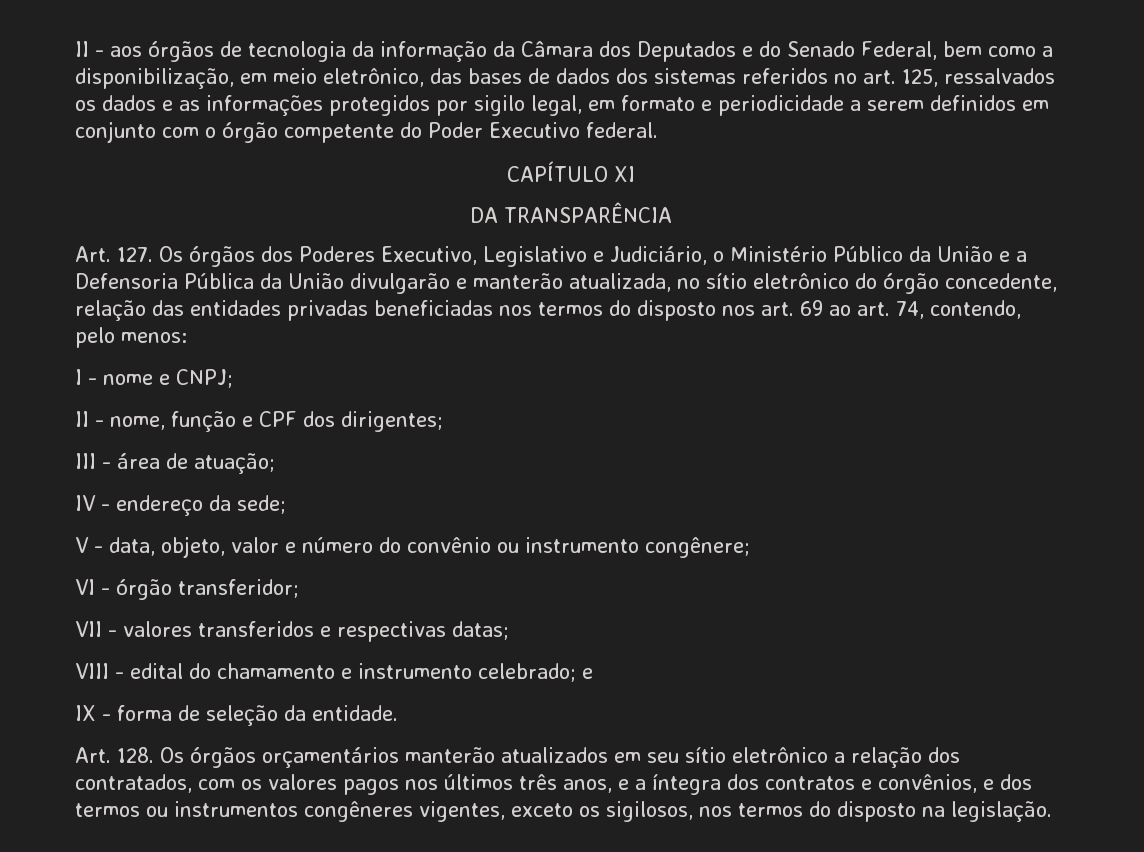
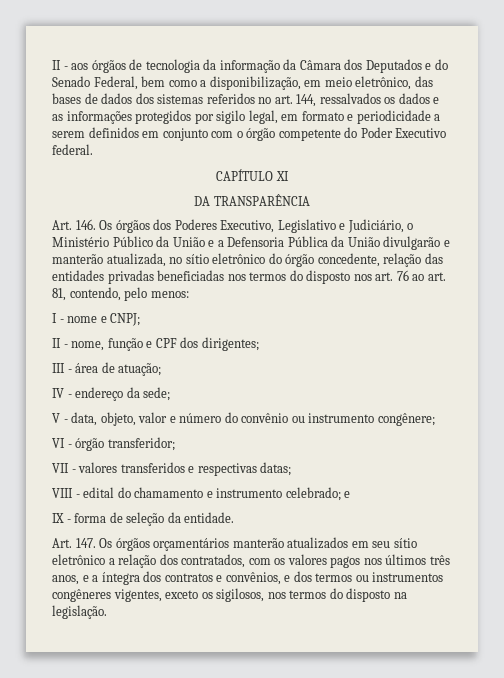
[902,69,938,87] 125, -> [296,94,317,107] 144,
[117,247,153,262] 127. -> [75,219,96,230] 146.
[800,300,823,316] 69 -> [396,270,409,281] 76
[896,301,924,319] 74, -> [52,288,66,301] 81,
[117,747,154,763] 128. -> [75,538,96,548] 147.

